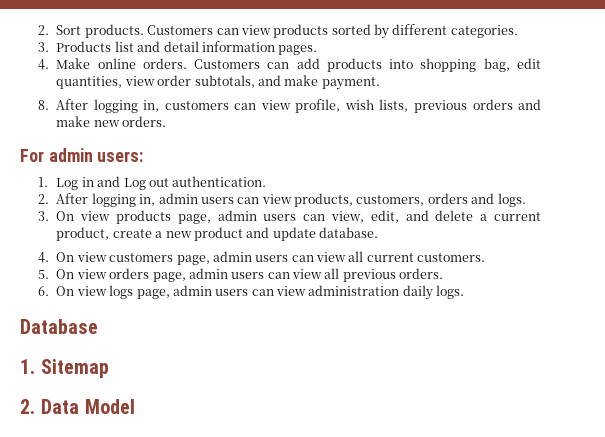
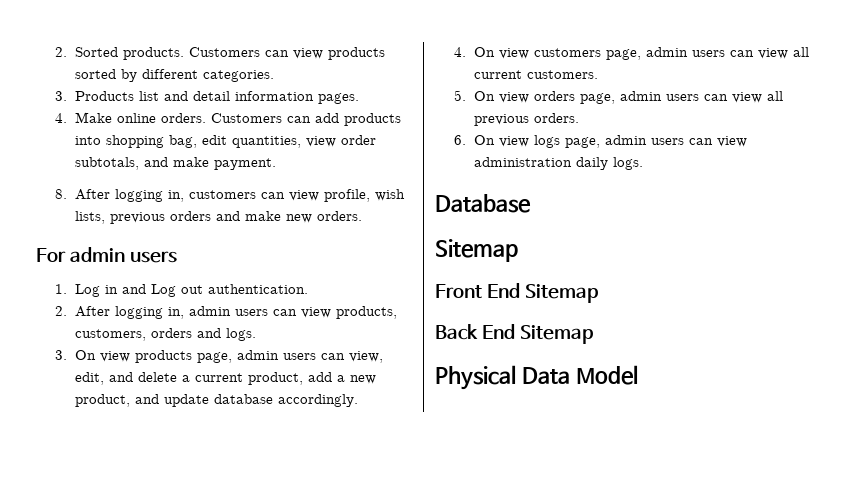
[38,25,82,35] 2. Sort -> [55,47,118,57] 2. Sorted
[97,151,144,162] users: -> [129,251,177,263] users
[112,229,152,238] create -> [307,372,332,382] add
[193,227,243,241] product -> [74,394,130,407] product,
[319,227,379,238] database. -> [213,394,358,407] database accordingly.
[20,359,110,378] [20,399,35,414] 1. Sitemap // 2. -> [435,239,518,262] [435,283,598,303] [435,324,593,344] [435,365,516,390] Sitemap // Front End Sitemap // Back End Sitemap // Physical

